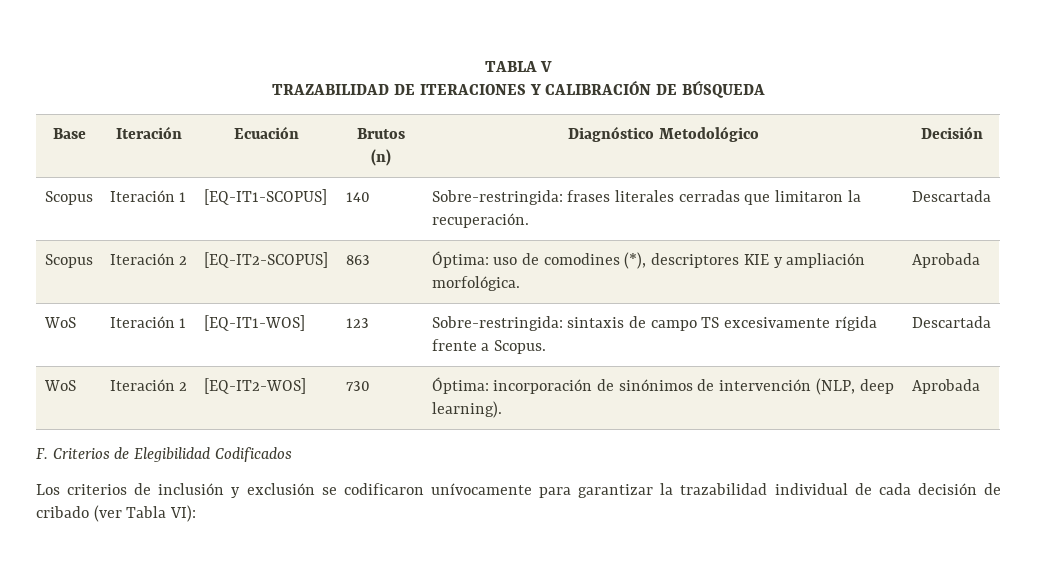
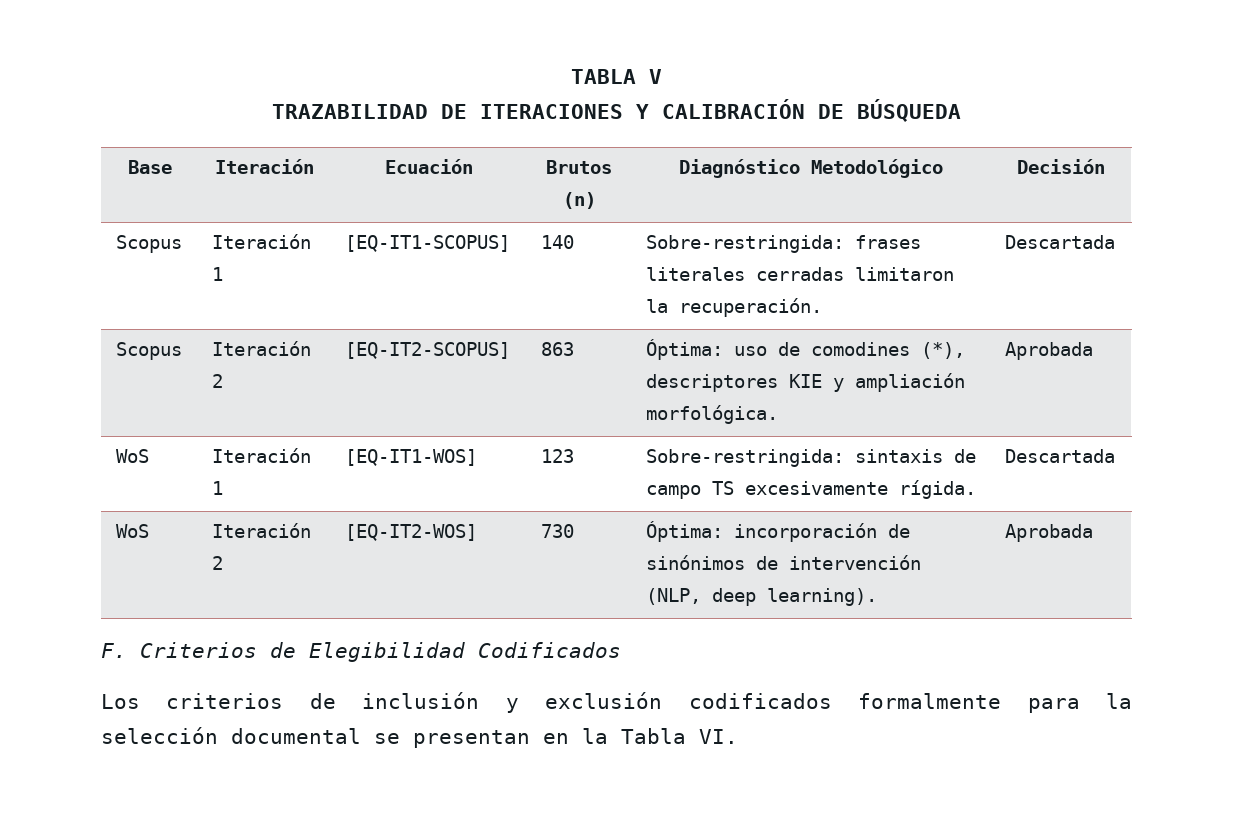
[744,194,771,205] que -> (844, 274) none
[834,316,877,331] [431,339,546,354] rígida frente a Scopus. -> [898,480,976,499] rígida.
[321,483,1002,498] [36,505,197,522] se codificaron unívocamente para garantizar la trazabilidad individual de cada decisión de cribado (ver Tabla VI): -> [688,693,1132,713] [101,727,738,748] codificados formalmente para la selección documental se presentan en la Tabla VI.

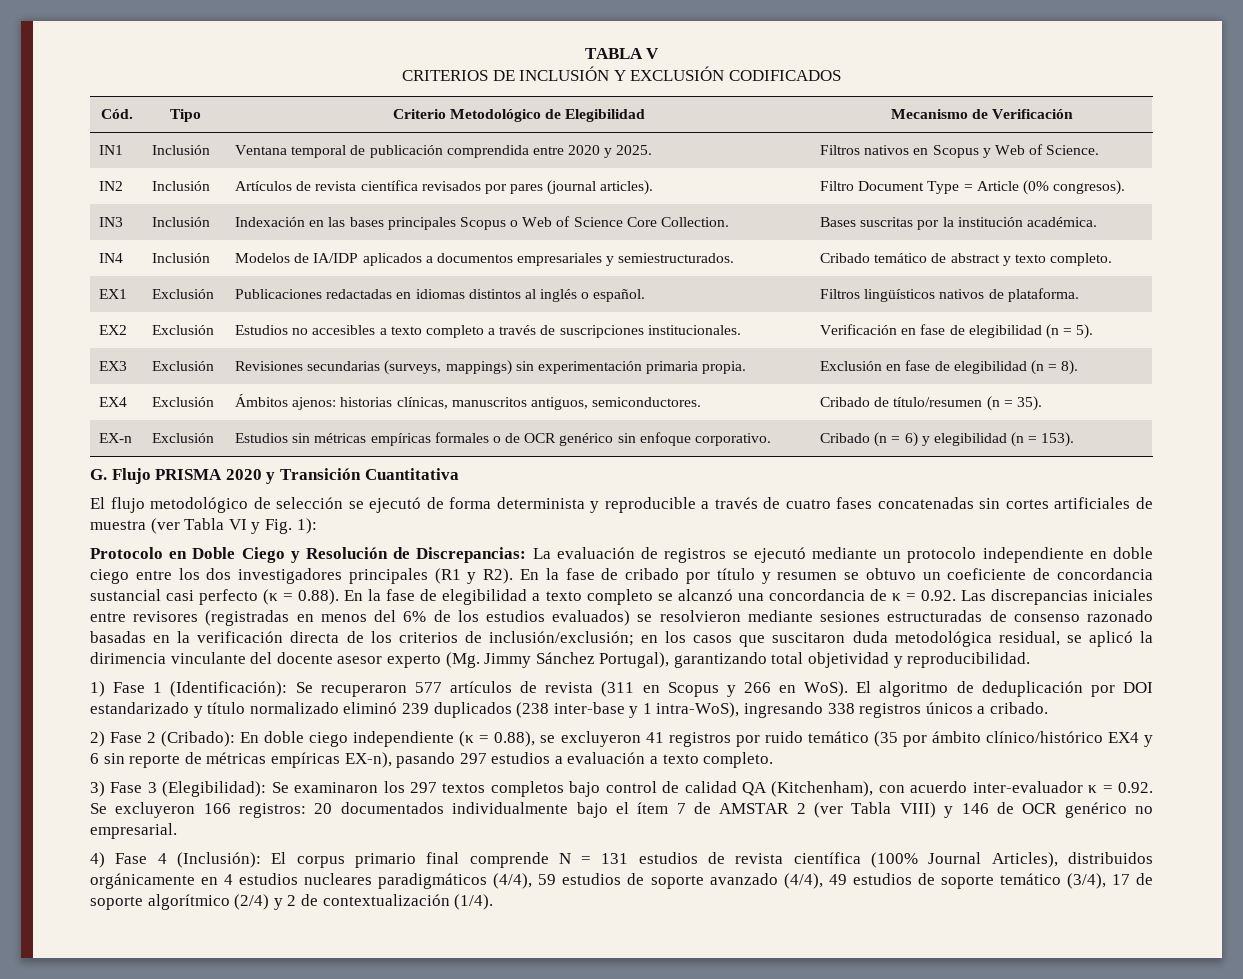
[272,99,961,122] [127,160,172,174] [214,159,314,174] [384,159,473,174] [546,160,612,174] [562,192,596,209] [679,159,943,178] [1017,159,1105,174] [115,235,182,253] [211,234,311,249] [211,267,223,281] [344,235,510,252] [540,235,574,249] [645,235,921,253] [645,267,954,281] [645,298,822,317] [1004,235,1115,249] [115,342,182,360] [211,341,311,356] [211,374,223,388] [344,342,510,359] [540,342,574,356] [645,339,965,360] [645,373,965,392] [645,405,778,424] [1004,342,1093,360] [115,449,149,463] [211,448,311,463] [211,481,223,495] [344,449,477,466] [540,449,574,463] [645,449,976,467] [645,480,976,499] [1004,449,1115,463] [115,524,149,538] [211,523,311,538] [211,556,223,570] [344,524,477,541] [540,524,574,538] [645,521,910,542] [645,555,921,570] [645,588,877,606] [1004,524,1093,542] [101,642,621,662] [101,692,1132,713] [101,727,738,748] TRAZABILIDAD DE ITERACIONES Y CALIBRACIÓN DE BÚSQUEDA // Base | Iteración | Ecuación | Brutos (n) | Diagnóstico Metodológico | Decisión // Scopus | Iteración 1 | [EQ-IT1-SCOPUS] | 140 | Sobre-restringida: frases literales cerradas limitaron la recuperación. | Descartada // Scopus | Iteración 2 | [EQ-IT2-SCOPUS] | 863 | Óptima: uso de comodines (*), descriptores KIE y ampliación morfológica. | Aprobada // WoS | Iteración 1 | [EQ-IT1-WOS] | 123 | Sobre-restringida: sintaxis de campo TS excesivamente rígida. | Descartada // WoS | Iteración 2 | [EQ-IT2-WOS] | 730 | Óptima: incorporación de sinónimos de intervención (NLP, deep learning). | Aprobada // F. Criterios de Elegibilidad Codificados // Los criterios de inclusión y exclusión codificados formalmente para la selección documental se presentan en la Tabla VI. -> [402,66,841,81] [101,109,133,119] [169,109,201,122] [392,109,646,122] [890,109,1074,119] [98,145,123,155] [151,145,210,155] [234,145,653,158] [819,144,1100,158] [98,181,123,191] [151,181,210,191] [234,180,654,195] [819,180,1126,195] [98,217,123,227] [151,217,210,227] [234,216,730,230] [819,217,1097,230] [98,253,123,263] [151,253,210,263] [234,253,735,266] [819,253,1113,266] [98,289,127,299] [151,289,214,299] [234,289,646,302] [819,288,1079,302] [98,325,127,335] [151,325,214,335] [234,325,741,338] [819,324,1094,339] [98,361,127,371] [151,361,214,371] [234,360,747,375] [819,360,1079,375] [98,397,127,407] [151,397,214,407] [234,394,702,410] [819,396,1042,411] [98,433,132,443] [151,433,214,443] [234,432,772,446] [819,432,1075,447] [90,468,459,484] [90,497,1153,513] [90,518,317,534] [90,547,1153,563] [90,568,1153,584] [90,589,1153,605] [90,610,1153,626] [90,631,1154,647] [90,652,1031,668] [90,681,1153,697] [90,702,1049,718] [90,731,1154,747] [90,752,774,768] [90,781,1154,797] [90,802,1154,818] [90,823,177,839] [90,852,1153,868] [90,873,1153,889] [90,894,494,910] CRITERIOS DE INCLUSIÓN Y EXCLUSIÓN CODIFICADOS // Cód. | Tipo | Criterio Metodológico de Elegibilidad | Mecanismo de Verificación // IN1 | Inclusión | Ventana temporal de publicación comprendida entre 2020 y 2025. | Filtros nativos en Scopus y Web of Science. // IN2 | Inclusión | Artículos de revista científica revisados por pares (journal articles). | Filtro Document Type = Article (0% congresos). // IN3 | Inclusión | Indexación en las bases principales Scopus o Web of Science Core Collection. | Bases suscritas por la institución académica. // IN4 | Inclusión | Modelos de IA/IDP aplicados a documentos empresariales y semiestructurados. | Cribado temático de abstract y texto completo. // EX1 | Exclusión | Publicaciones redactadas en idiomas distintos al inglés o español. | Filtros lingüísticos nativos de plataforma. // EX2 | Exclusión | Estudios no accesibles a texto completo a través de suscripciones institucionales. | Verificación en fase de elegibilidad (n = 5). // EX3 | Exclusión | Revisiones secundarias (surveys, mappings) sin experimentación primaria propia. | Exclusión en fase de elegibilidad (n = 8). // EX4 | Exclusión | Ámbitos ajenos: historias clínicas, manuscritos antiguos, semiconductores. | Cribado de título/resumen (n = 35). // EX-n | Exclusión | Estudios sin métricas empíricas formales o de OCR genérico sin enfoque corporativo. | Cribado (n = 6) y elegibilidad (n = 153). // G. Flujo PRISMA 2020 y Transición Cuantitativa // El flujo metodológico de selección se ejecutó de forma determinista y reproducible a través de cuatro fases concatenadas sin cortes artificiales de muestra (ver Tabla VI y Fig. 1): // Protocolo en Doble Ciego y Resolución de Discrepancias: La evaluación de registros se ejecutó mediante un protocolo independiente en doble ciego entre los dos investigadores principales (R1 y R2). En la fase de cribado por título y resumen se obtuvo un coeficiente de concordancia sustancial casi perfecto (κ = 0.88). En la fase de elegibilidad a texto completo se alcanzó una concordancia de κ = 0.92. Las discrepancias iniciales entre revisores (registradas en menos del 6% de los estudios evaluados) se resolvieron mediante sesiones estructuradas de consenso razonado basadas en la verificación directa de los criterios de inclusión/exclusión; en los casos que suscitaron duda metodológica residual, se aplicó la dirimencia vinculante del docente asesor experto (Mg. Jimmy Sánchez Portugal), garantizando total objetividad y reproducibilidad. // 1) Fase 1 (Identificación): Se recuperaron 577 artículos de revista (311 en Scopus y 266 en WoS). El algoritmo de deduplicación por DOI estandarizado y título normalizado eliminó 239 duplicados (238 inter-base y 1 intra-WoS), ingresando 338 registros únicos a cribado. // 2) Fase 2 (Cribado): En doble ciego independiente (κ = 0.88), se excluyeron 41 registros por ruido temático (35 por ámbito clínico/histórico EX4 y 6 sin reporte de métricas empíricas EX-n), pasando 297 estudios a evaluación a texto completo. // 3) Fase 3 (Elegibilidad): Se examinaron los 297 textos completos bajo control de calidad QA (Kitchenham), con acuerdo inter-evaluador κ = 0.92. Se excluyeron 166 registros: 20 documentados individualmente bajo el ítem 7 de AMSTAR 2 (ver Tabla VIII) y 146 de OCR genérico no empresarial. // 4) Fase 4 (Inclusión): El corpus primario final comprende N = 131 estudios de revista científica (100% Journal Articles), distribuidos orgánicamente en 4 estudios nucleares paradigmáticos (4/4), 59 estudios de soporte avanzado (4/4), 49 estudios de soporte temático (3/4), 17 de soporte algorítmico (2/4) y 2 de contextualización (1/4).

